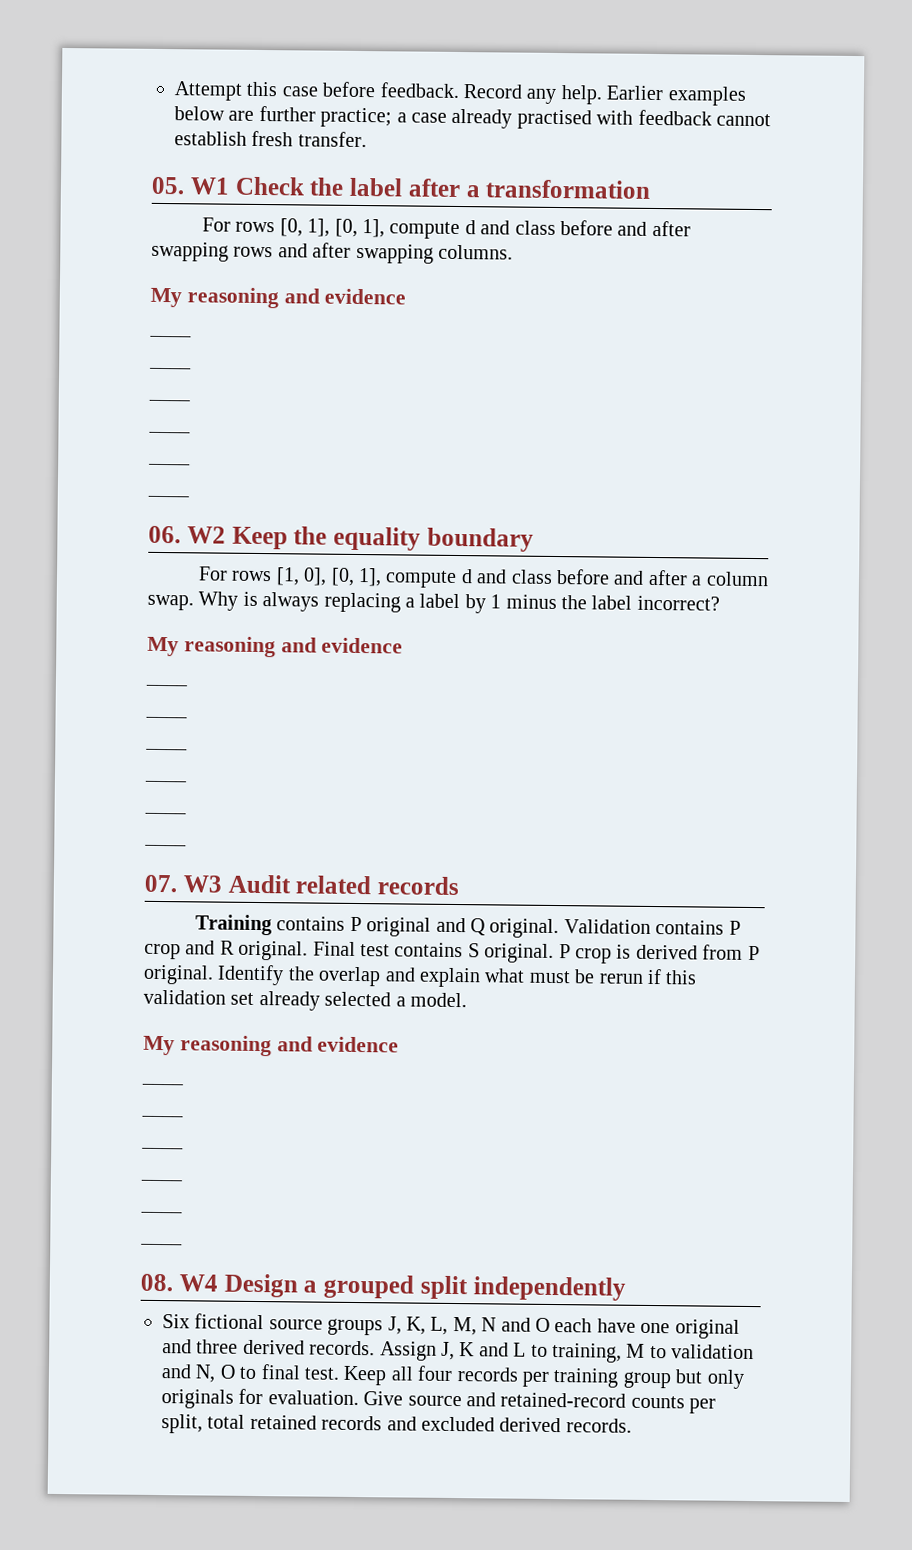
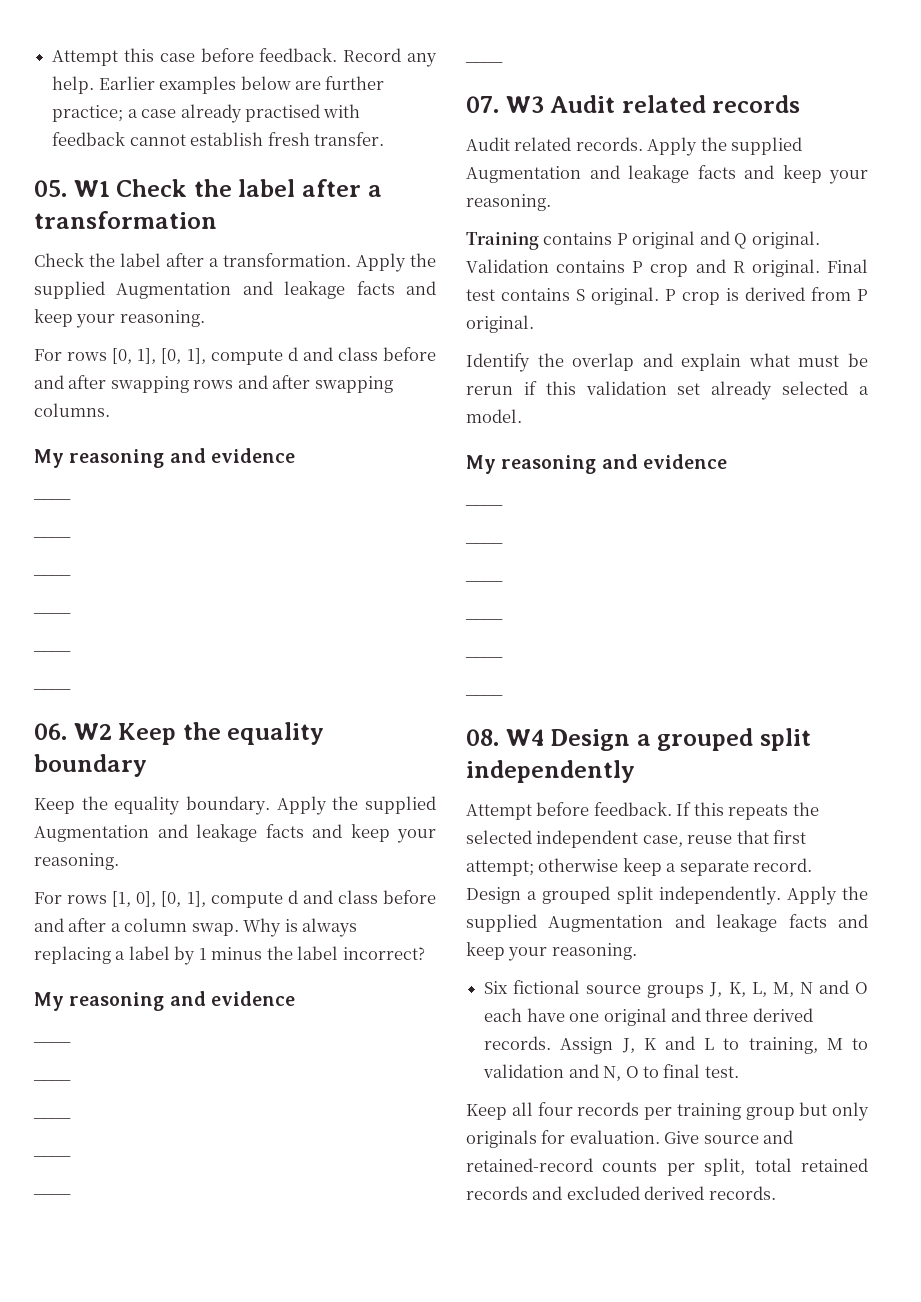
(652, 189) none -> [34,253,436,272] [34,281,436,299] [34,309,205,328] // Check the label after a transformation. Apply the supplied Augmentation and leakage facts and keep your reasoning.
(534, 539) none -> [34,796,436,815] [34,824,436,843] [34,853,119,870] // Keep the equality boundary. Apply the supplied Augmentation and leakage facts and keep your reasoning.
(459, 886) none -> [466,137,803,156] [466,165,868,184] [466,194,551,211] // Audit related records. Apply the supplied Augmentation and leakage facts and keep your reasoning.
(214, 974) none -> (534, 324) //
(626, 1288) none -> [466,802,819,820] [466,830,807,848] [466,858,813,876] [466,886,868,905] [466,914,868,932] [466,942,637,961] // Attempt before feedback. If this repeats the selected independent case, reuse that first attempt; otherwise keep a separate record. Design a grouped split independently. Apply the supplied Augmentation and leakage facts and keep your reasoning.
(339, 1373) none -> (739, 1072) //

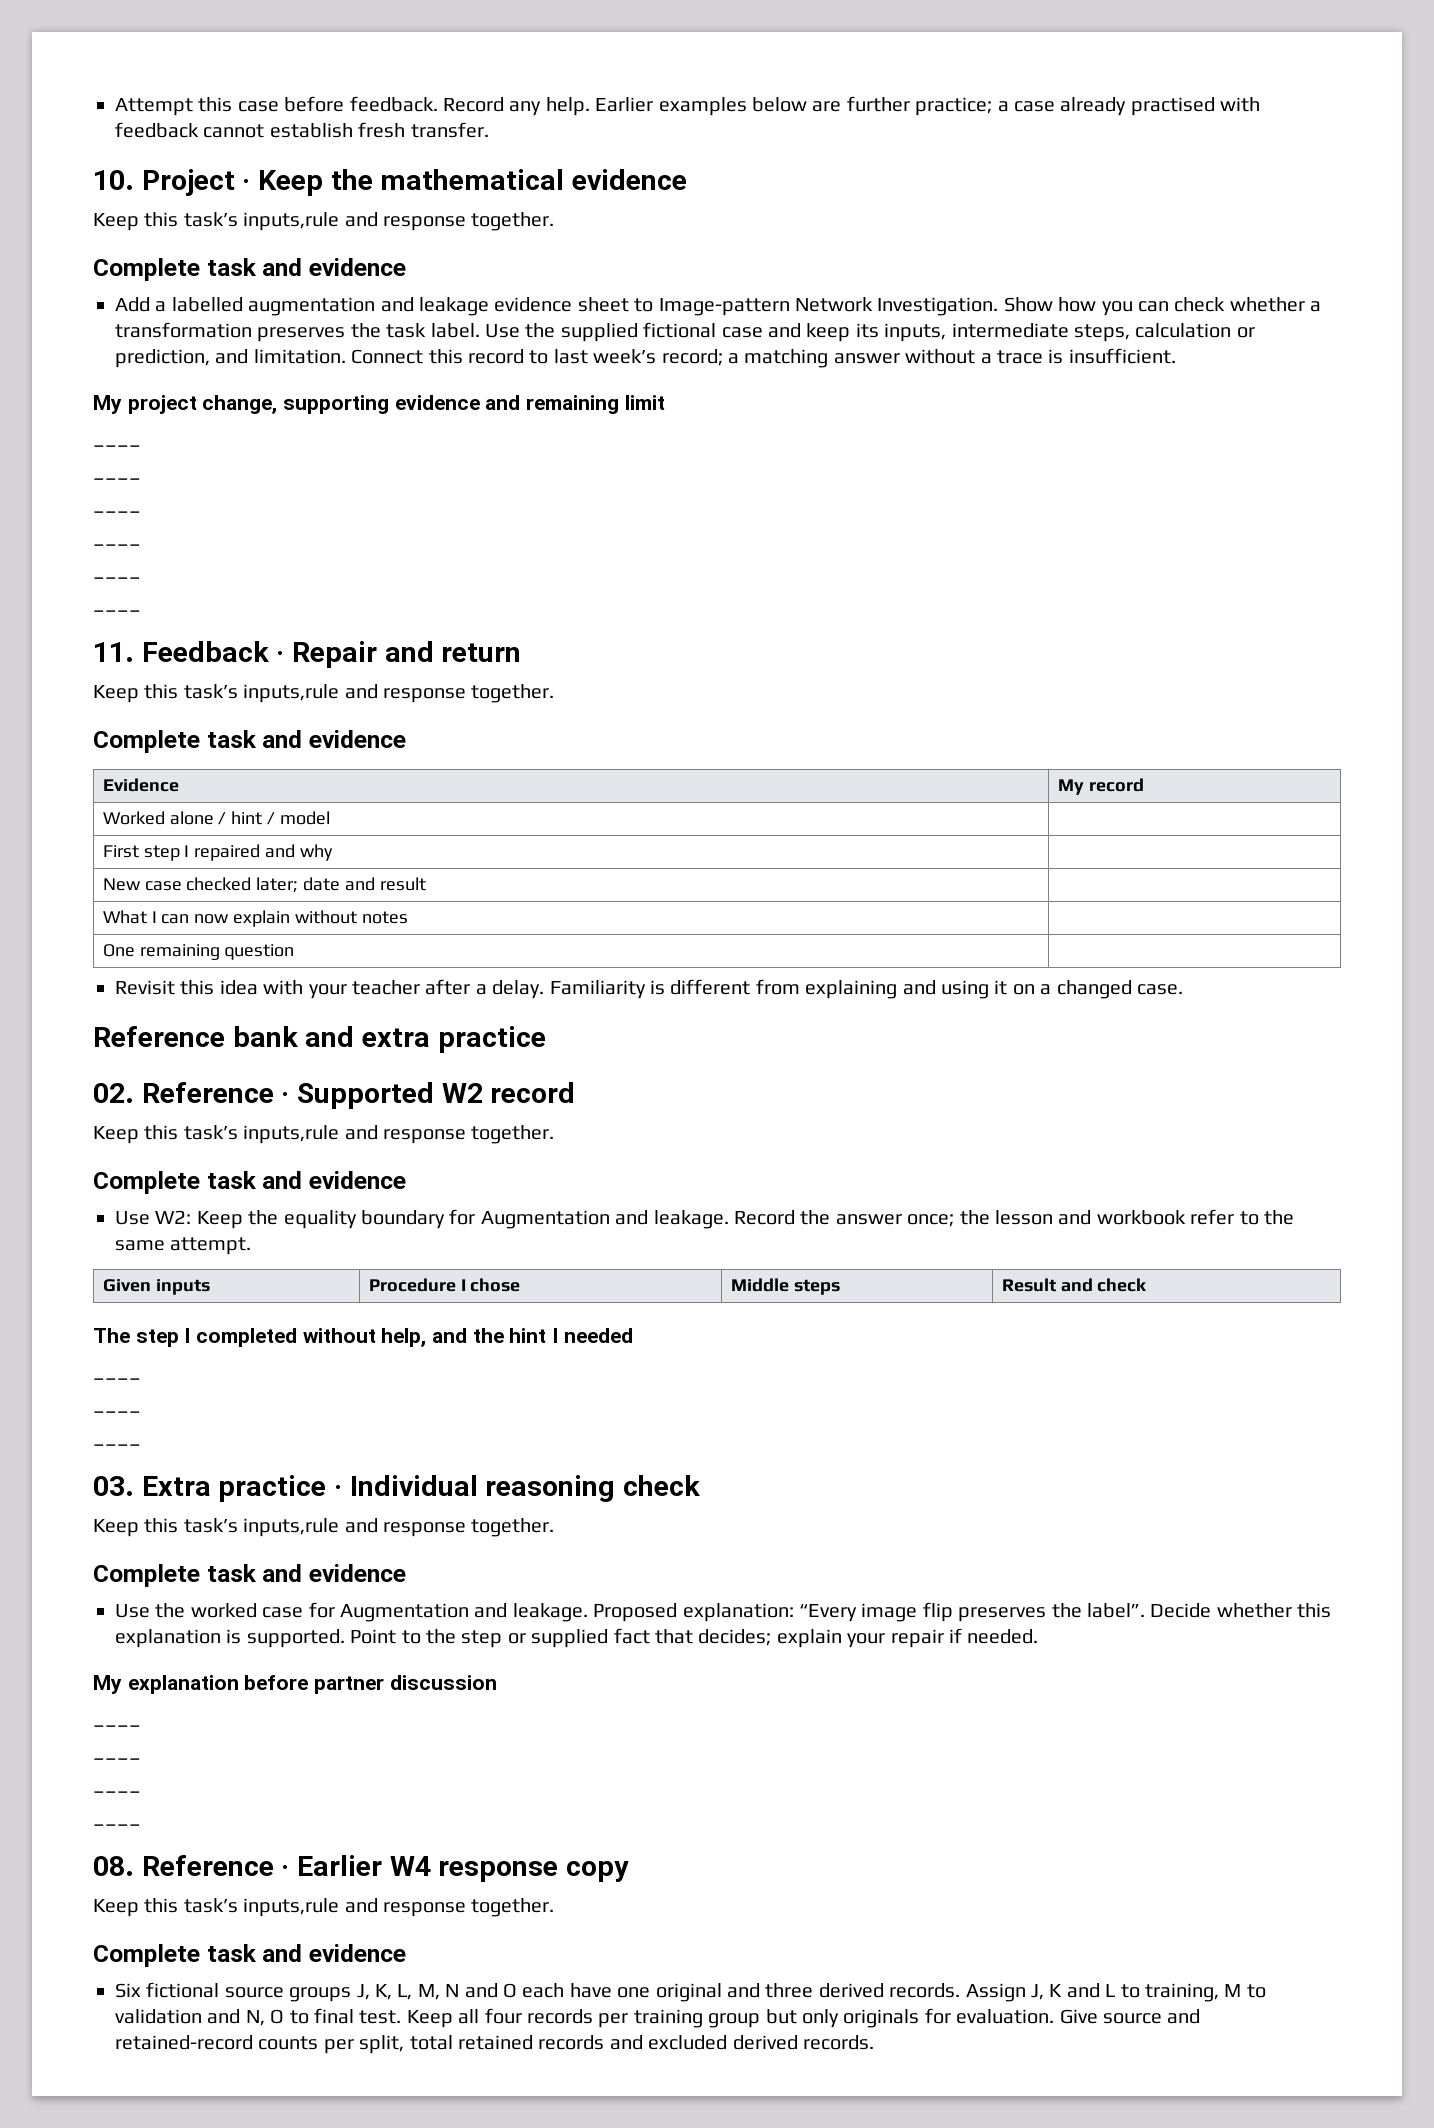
[34,179,382,197] [34,211,217,229] [34,253,436,272] [34,281,436,299] [34,309,205,328] [34,347,436,365] [34,375,393,393] [34,403,110,417] [34,448,295,468] [33,499,71,500] [33,537,71,538] [33,575,71,576] [33,613,71,614] [33,651,71,652] [33,689,71,690] [34,722,325,745] [34,754,147,777] [34,796,436,815] [34,824,436,843] [34,853,119,870] [34,890,436,908] [34,918,358,937] [34,946,425,965] [34,991,295,1011] [33,1042,71,1043] [33,1080,71,1081] [33,1118,71,1119] [33,1156,71,1157] [33,1194,71,1195] [465,62,503,63] [466,95,801,113] [466,137,803,156] [466,165,868,184] [466,194,551,211] [466,231,820,250] [466,259,868,277] [466,287,868,305] [466,315,534,333] [466,353,868,372] [466,381,869,400] [466,409,522,423] [466,454,727,474] [465,505,503,506] [465,543,503,544] 05. W1 Check the label after a transformation // Check the label after a transformation. Apply the supplied Augmentation and leakage facts and keep your reasoning. // For rows [0, 1], [0, 1], compute d and class before and after swapping rows and after swapping columns. // My reasoning and evidence // ____ // ____ // ____ // ____ // ____ // ____ // 06. W2 Keep the equality boundary // Keep the equality boundary. Apply the supplied Augmentation and leakage facts and keep your reasoning. // For rows [1, 0], [0, 1], compute d and class before and after a column swap. Why is always replacing a label by 1 minus the label incorrect? // My reasoning and evidence // ____ // ____ // ____ // ____ // ____ // ____ // 07. W3 Audit related records // Audit related records. Apply the supplied Augmentation and leakage facts and keep your reasoning. // Training contains P original and Q original. Validation contains P crop and R original. Final test contains S original. P crop is derived from P original. // Identify the overlap and explain what must be rerun if this validation set already selected a model. // My reasoning and evidence // ____ // ____ -> [93,169,688,196] [93,212,555,231] [93,258,406,281] [115,297,1322,316] [115,322,1255,342] [115,348,1176,368] [93,395,665,414] [93,444,141,447] [93,477,141,480] [93,510,141,513] [93,543,141,546] [93,576,141,579] [93,609,141,612] [93,641,522,668] [93,684,555,703] [93,730,406,753] [102,778,179,792] [1057,778,1144,795] [102,811,330,825] [102,844,333,861] [102,877,426,893] [102,910,408,927] [102,944,295,960] [115,979,1183,999] [93,1026,546,1053] [93,1082,576,1109] [93,1125,555,1144] [93,1171,406,1194] [115,1209,1294,1229] [115,1237,252,1255] [102,1279,210,1295] [368,1278,521,1292] [730,1278,840,1295] [1001,1278,1147,1292] [93,1328,633,1347] [93,1377,141,1380] [93,1410,141,1413] [93,1443,141,1446] [93,1475,701,1502] [93,1518,555,1537] [93,1564,406,1587] [115,1602,1332,1622] [115,1628,1039,1648] [93,1675,497,1694] 10. Project · Keep the mathematical evidence // Keep this task’s inputs,rule and response together. // Complete task and evidence // Add a labelled augmentation and leakage evidence sheet to Image-pattern Network Investigation. Show how you can check whether a transformation preserves the task label. Use the supplied fictional case and keep its inputs, intermediate steps, calculation or prediction, and limitation. Connect this record to last week’s record; a matching answer without a trace is insufficient. // My project change, supporting evidence and remaining limit // ____ // ____ // ____ // ____ // ____ // ____ // 11. Feedback · Repair and return // Keep this task’s inputs,rule and response together. // Complete task and evidence // Evidence | My record // Worked alone / hint / model | // First step I repaired and why | // New case checked later; date and result | // What I can now explain without notes | // One remaining question | // Revisit this idea with your teacher after a delay. Familiarity is different from explaining and using it on a changed case. // Reference bank and extra practice // 02. Reference · Supported W2 record // Keep this task’s inputs,rule and response together. // Complete task and evidence // Use W2: Keep the equality boundary for Augmentation and leakage. Record the answer once; the lesson and workbook refer to the same attempt. // Given inputs | Procedure I chose | Middle steps | Result and check // The step I completed without help, and the hint I needed // ____ // ____ // ____ // 03. Extra practice · Individual reasoning check // Keep this task’s inputs,rule and response together. // Complete task and evidence // Use the worked case for Augmentation and leakage. Proposed explanation: “Every image flip preserves the label”. Decide whether this explanation is supported. Point to the step or supplied fact that decides; explain your repair if needed. // My explanation before partner discussion
[505,728,812,751] [466,760,635,783] [466,802,819,820] [466,830,807,848] [466,858,813,876] [466,886,868,905] [466,914,868,932] [466,942,637,961] W4 Design a grouped split independently // Attempt before feedback. If this repeats the selected independent case, reuse that first attempt; otherwise keep a separate record. Design a grouped split independently. Apply the supplied Augmentation and leakage facts and keep your reasoning. -> [141,1855,630,1882] [93,1898,555,1917] [93,1944,406,1967] Reference · Earlier W4 response copy // Keep this task’s inputs,rule and response together. // Complete task and evidence
(739, 1072) // -> (402, 2017) none

